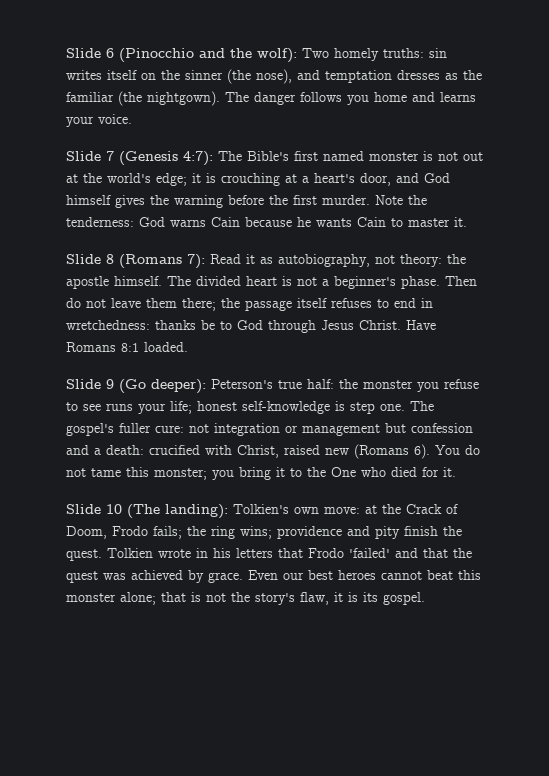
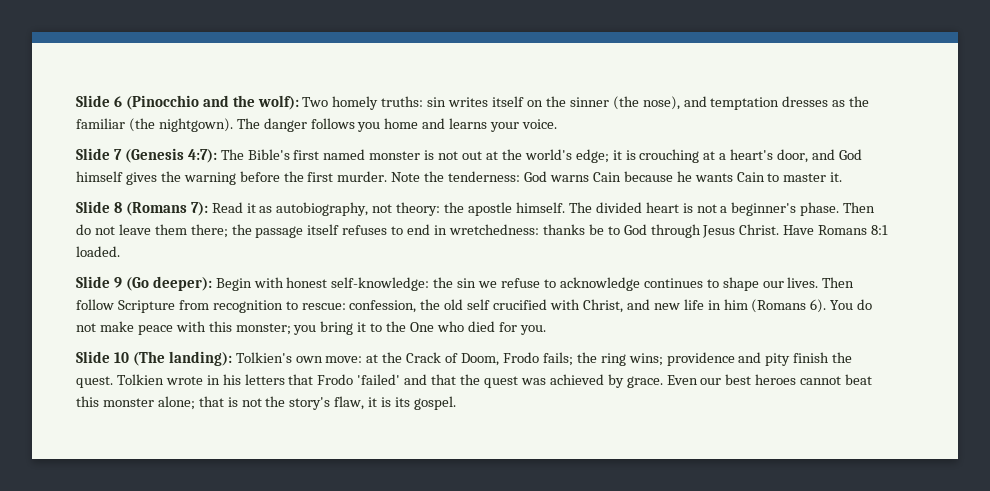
[211,379,479,392] [66,401,434,414] [66,423,473,436] [66,445,349,458] Peterson's true half: the monster you refuse to see runs your life; honest self-knowledge is step one. The gospel's fuller cure: not integration or management but confession and a death: crucified with Christ, raised new -> [215,277,855,291] [76,299,748,313] Begin with honest self-knowledge: the sin we refuse to acknowledge continues to shape our lives. Then follow Scripture from recognition to rescue: confession, the old self crucified with Christ, and new life in him
[91,468,121,477] tame -> [99,321,206,335] make peace with
[443,467,456,477] it. -> [519,325,546,335] you.

